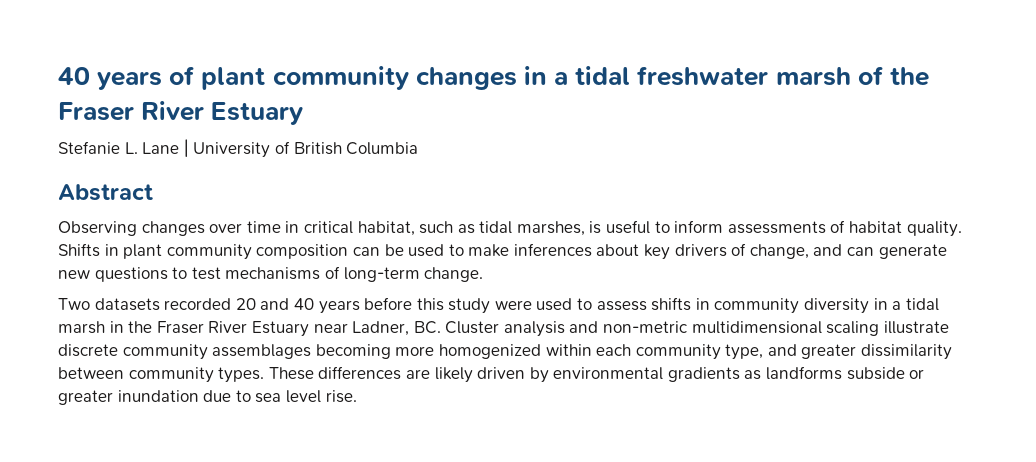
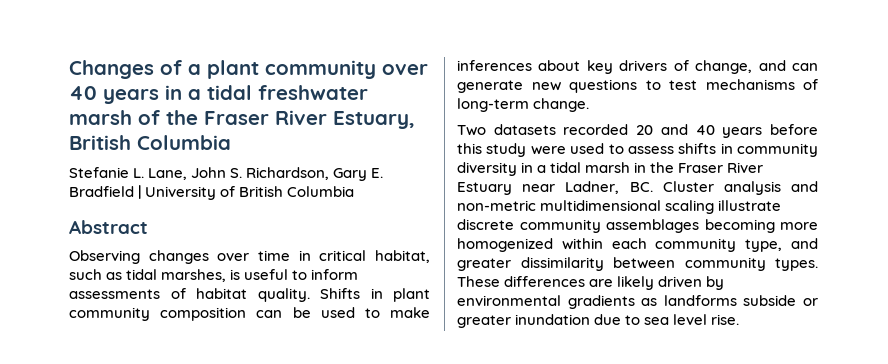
[58,66,517,90] 40 years of plant community changes -> [69,60,428,79] [69,86,159,104] Changes of a plant community over 40 years
[211,102,304,125] Estuary -> [333,111,415,129] [69,135,231,150] Estuary, British Columbia
[142,142,180,154] Lane -> [148,167,384,181] [69,186,134,197] Lane, John S. Richardson, Gary E. Bradfield

